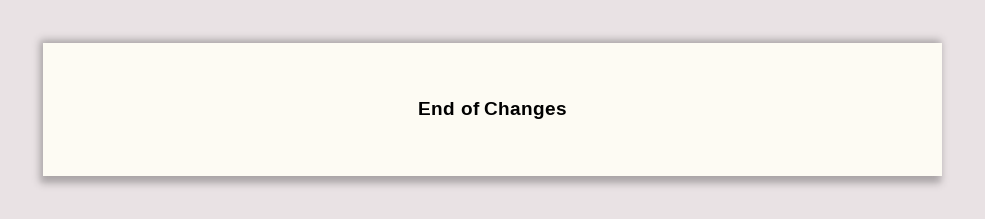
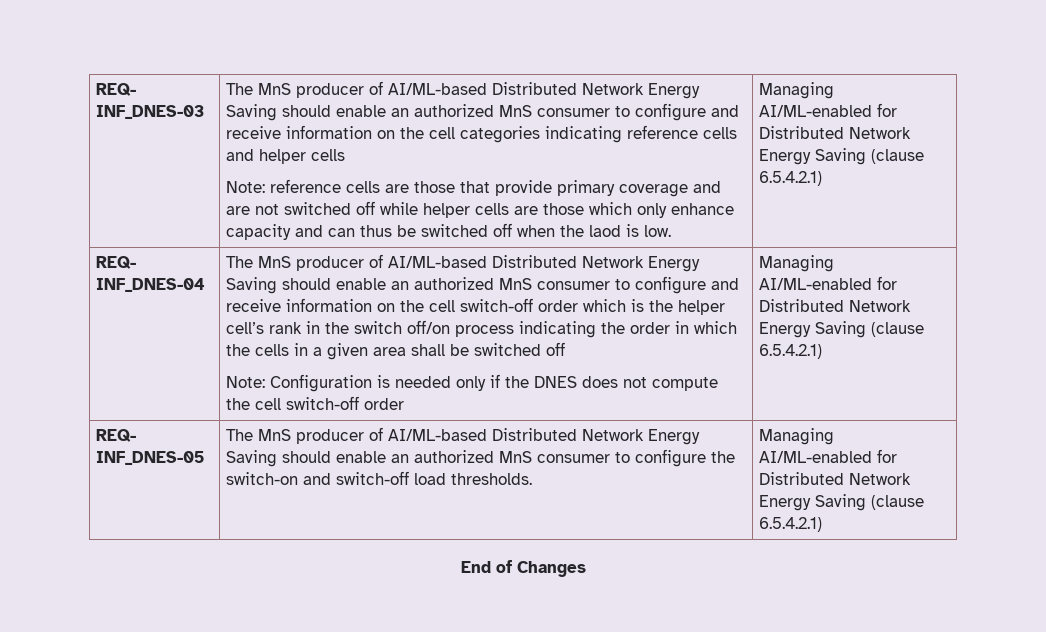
(418, 108) none -> [96,83,137,96] [96,105,205,119] [226,81,701,99] [226,103,740,121] [226,125,738,143] [226,149,346,164] [226,179,722,197] [226,201,735,218] [226,223,672,240] [759,82,835,99] [759,103,898,117] [759,126,912,139] [759,148,925,165] [759,171,823,186] [96,256,137,269] [96,278,206,292] [226,254,701,272] [226,276,740,294] [226,298,726,315] [226,320,738,338] [226,342,566,360] [226,374,719,392] [226,396,405,410] [759,255,835,272] [759,276,898,290] [759,299,912,312] [759,321,925,338] [759,344,823,359] [96,429,137,442] [96,451,205,465] [226,427,701,445] [226,449,736,467] [226,471,533,485] [759,428,835,445] [759,449,898,463] [759,472,912,485] [759,494,925,511] [759,517,823,532] REQ- INF_DNES-03 | The MnS producer of AI/ML-based Distributed Network Energy Saving should enable an authorized MnS consumer to configure and receive information on the cell categories indicating reference cells and helper cells // Note: reference cells are those that provide primary coverage and are not switched off while helper cells are those which only enhance capacity and can thus be switched off when the laod is low. | Managing AI/ML-enabled for Distributed Network Energy Saving (clause 6.5.4.2.1) // REQ- INF_DNES-04 | The MnS producer of AI/ML-based Distributed Network Energy Saving should enable an authorized MnS consumer to configure and receive information on the cell switch-off order which is the helper cell’s rank in the switch off/on process indicating the order in which the cells in a given area shall be switched off // Note: Configuration is needed only if the DNES does not compute the cell switch-off order | Managing AI/ML-enabled for Distributed Network Energy Saving (clause 6.5.4.2.1) // REQ- INF_DNES-05 | The MnS producer of AI/ML-based Distributed Network Energy Saving should enable an authorized MnS consumer to configure the switch-on and switch-off load thresholds. | Managing AI/ML-enabled for Distributed Network Energy Saving (clause 6.5.4.2.1) //

